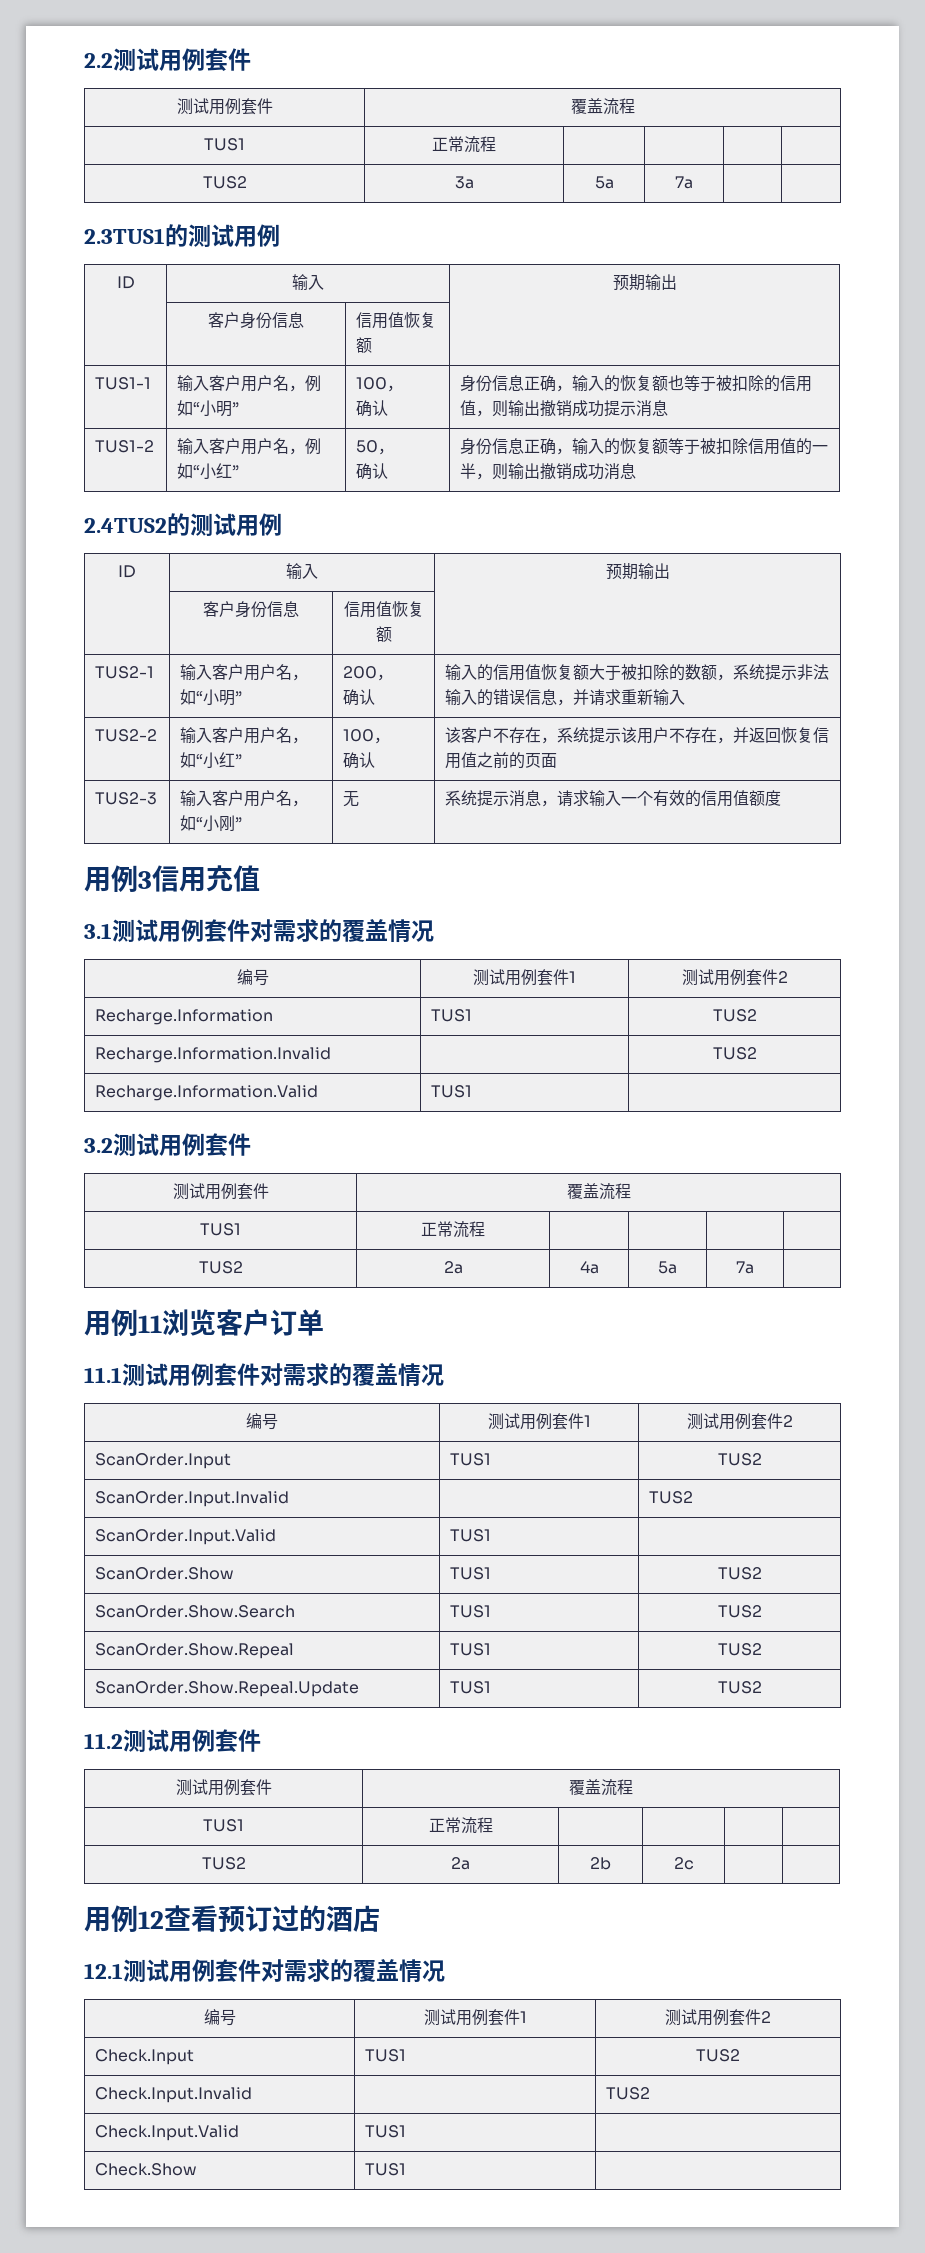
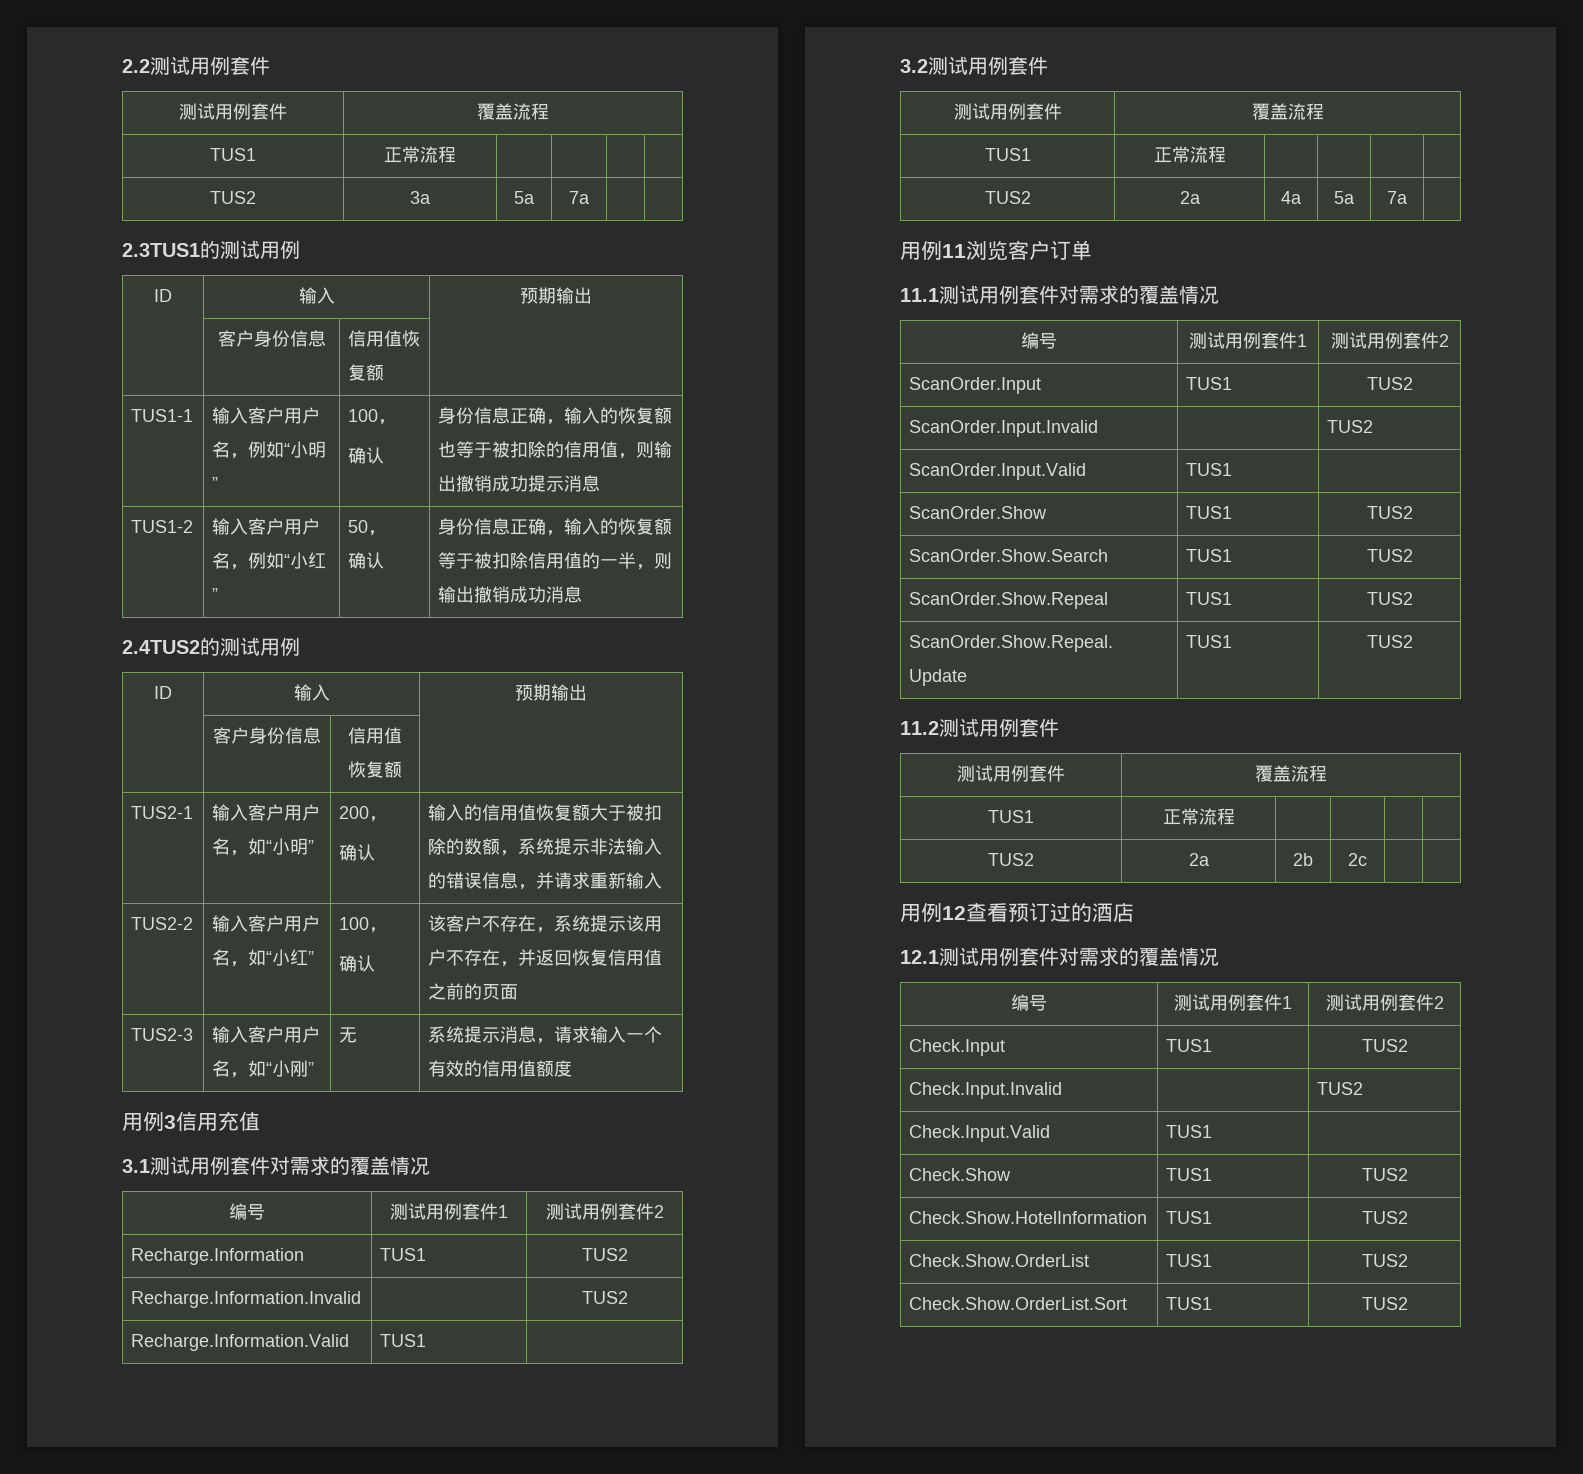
(407, 2169) none -> [1361,1168,1408,1181] [909,1211,1148,1224] [1166,1211,1213,1224] [1361,1211,1408,1224] [909,1254,1090,1267] [1166,1254,1213,1267] [1361,1254,1408,1267] [909,1297,1128,1310] [1166,1297,1213,1310] [1361,1297,1408,1310] TUS2 // Check.Show.HotelInformation | TUS1 | TUS2 // Check.Show.OrderList | TUS1 | TUS2 // Check.Show.OrderList.Sort | TUS1 | TUS2

